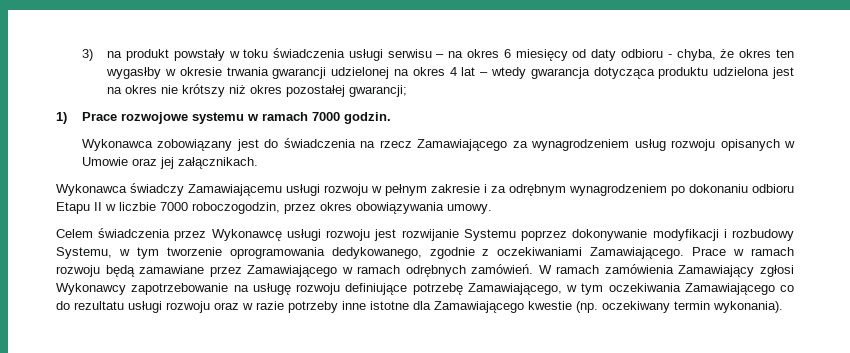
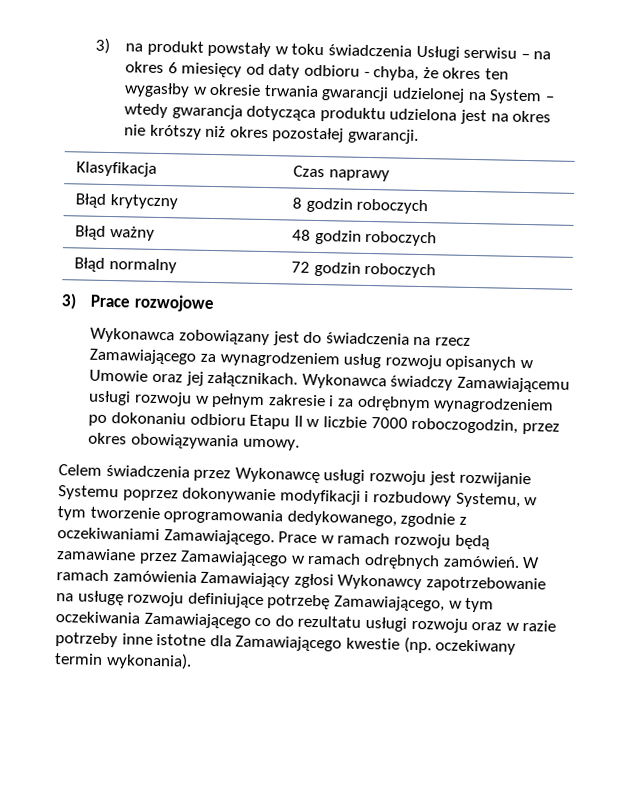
[348,49,383,61] usługi -> [415,45,460,61] Usługi
[412,67,476,76] okres 4 lat -> [489,89,543,105] System
[349,85,408,97] [56,112,391,124] gwarancji; // 1) Prace rozwojowe systemu w ramach 7000 godzin. -> [347,128,419,144] [76,161,158,177] [293,165,390,182] [75,193,178,210] [292,197,429,215] [75,225,155,241] [292,229,438,247] [74,257,177,274] [291,261,437,279] [61,293,216,313] gwarancji. // Klasyfikacja | Czas naprawy // Błąd krytyczny | 8 godzin roboczych // Błąd ważny | 48 godzin roboczych // Błąd normalny | 72 godzin roboczych // 3) Prace rozwojowe
(258, 163) // -> (299, 379) none

